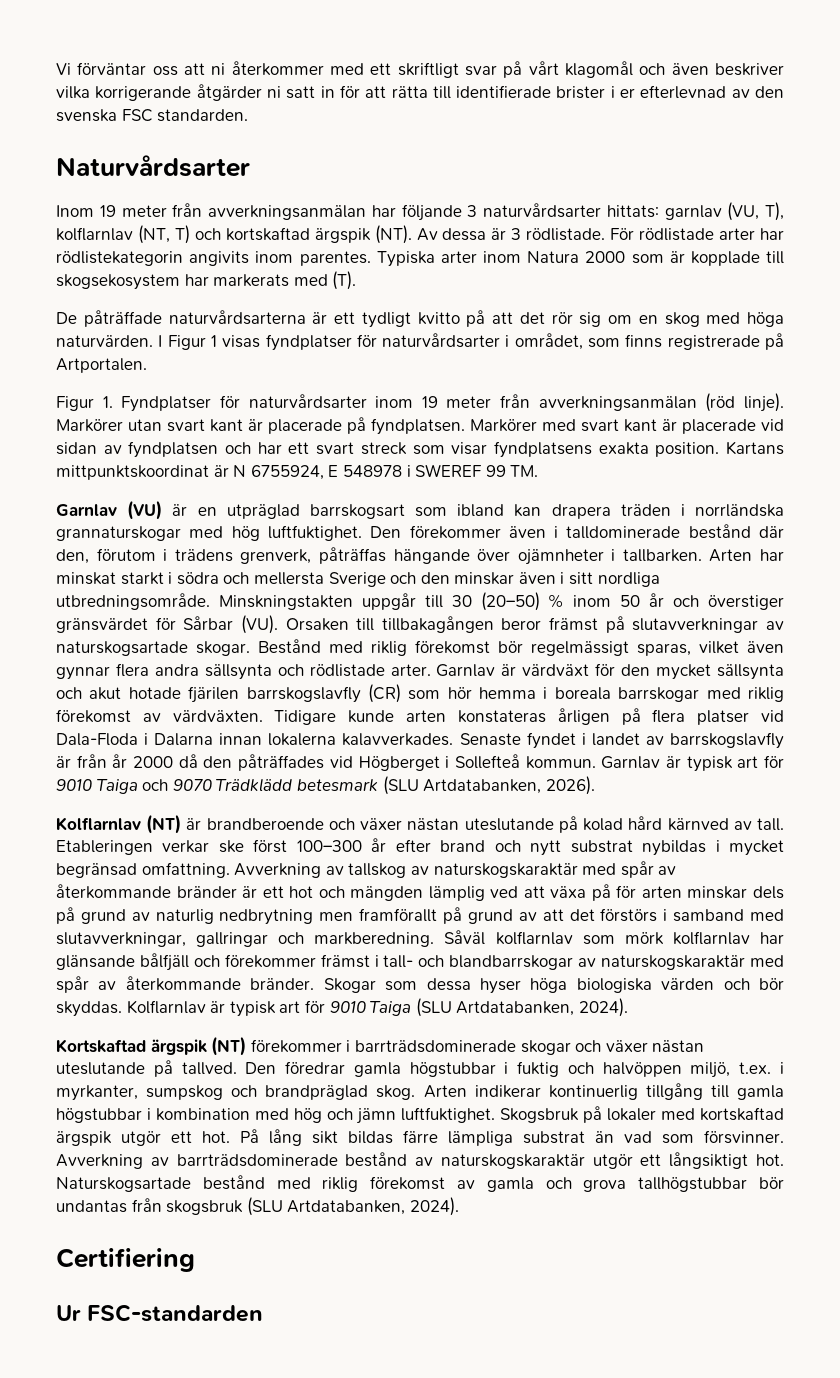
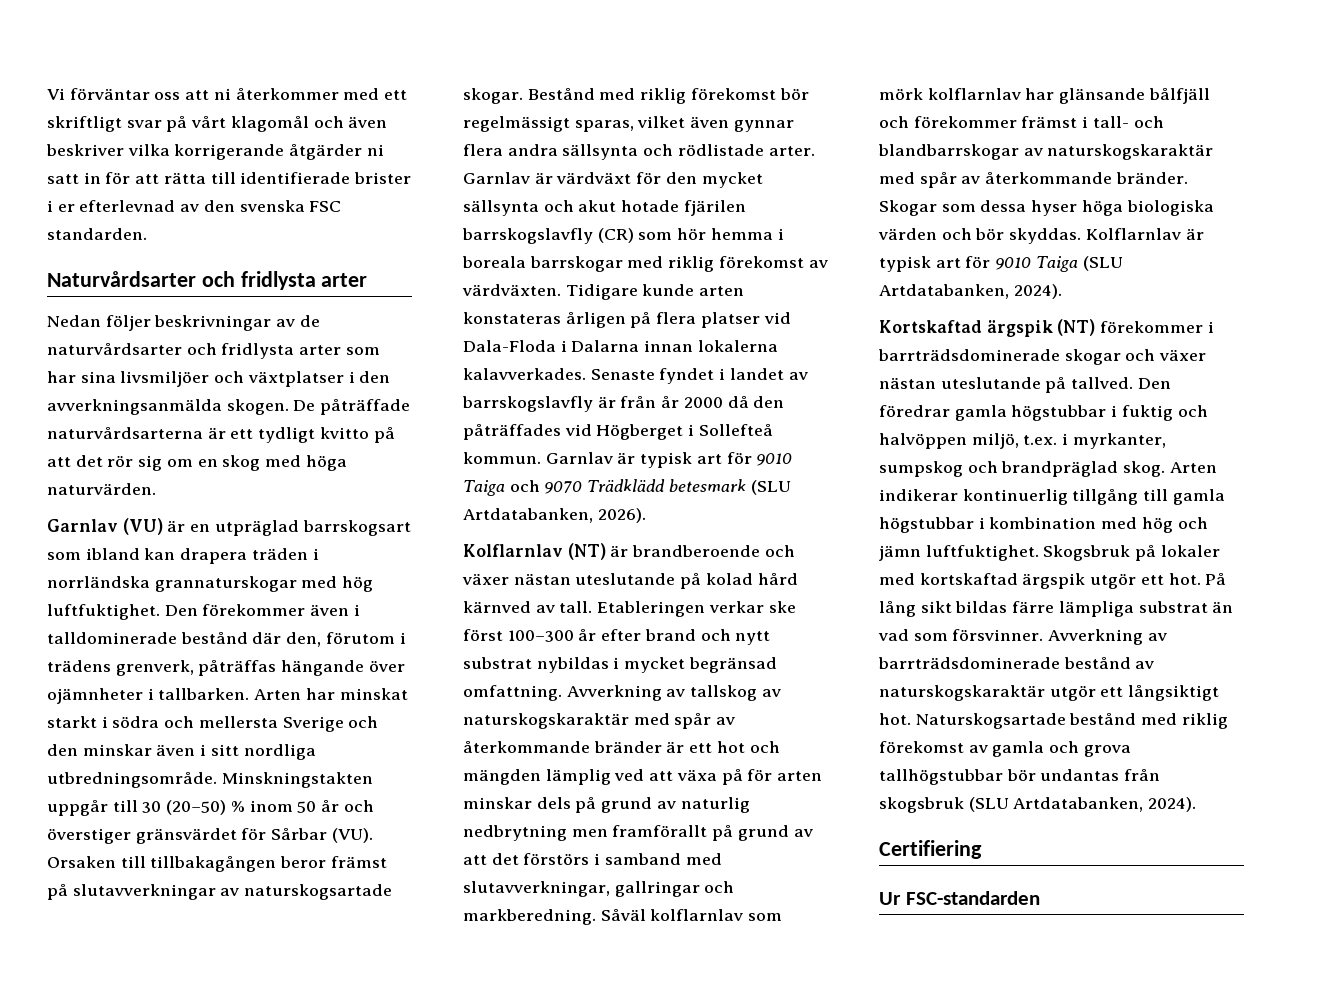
[56,202,784,221] [56,225,784,244] [56,251,784,267] [56,271,357,290] // Inom 19 meter från avverkningsanmälan har följande 3 naturvårdsarter hittats: garnlav (VU, T), kolflarnlav (NT, T) och kortskaftad ärgspik (NT). Av dessa är 3 rödlistade. För rödlistade arter har rödlistekategorin angivits inom parentes. Typiska arter inom Natura 2000 som är kopplade till skogsekosystem har markerats med (T). // -> [201,271,368,290] [47,315,320,331] [47,343,380,359] [47,371,391,387] [47,399,289,415] och fridlysta arter // Nedan följer beskrivningar av de naturvårdsarter och fridlysta arter som har sina livsmiljöer och växtplatser i den avverkningsanmälda skogen.
[158,333,784,351] [56,358,147,373] [56,393,784,412] [56,417,784,435] [56,441,784,458] [56,464,539,480] I Figur 1 visas fyndplatser för naturvårdsarter i området, som finns registrerade på Artportalen. // Figur 1. Fyndplatser för naturvårdsarter inom 19 meter från avverkningsanmälan (röd linje). Markörer utan svart kant är placerade på fyndplatsen. Markörer med svart kant är placerade vid sidan av fyndplatsen och har ett svart streck som visar fyndplatsens exakta position. Kartans mittpunktskoordinat är N 6755924, E 548978 i SWEREF 99 TM. -> (156, 489) none

